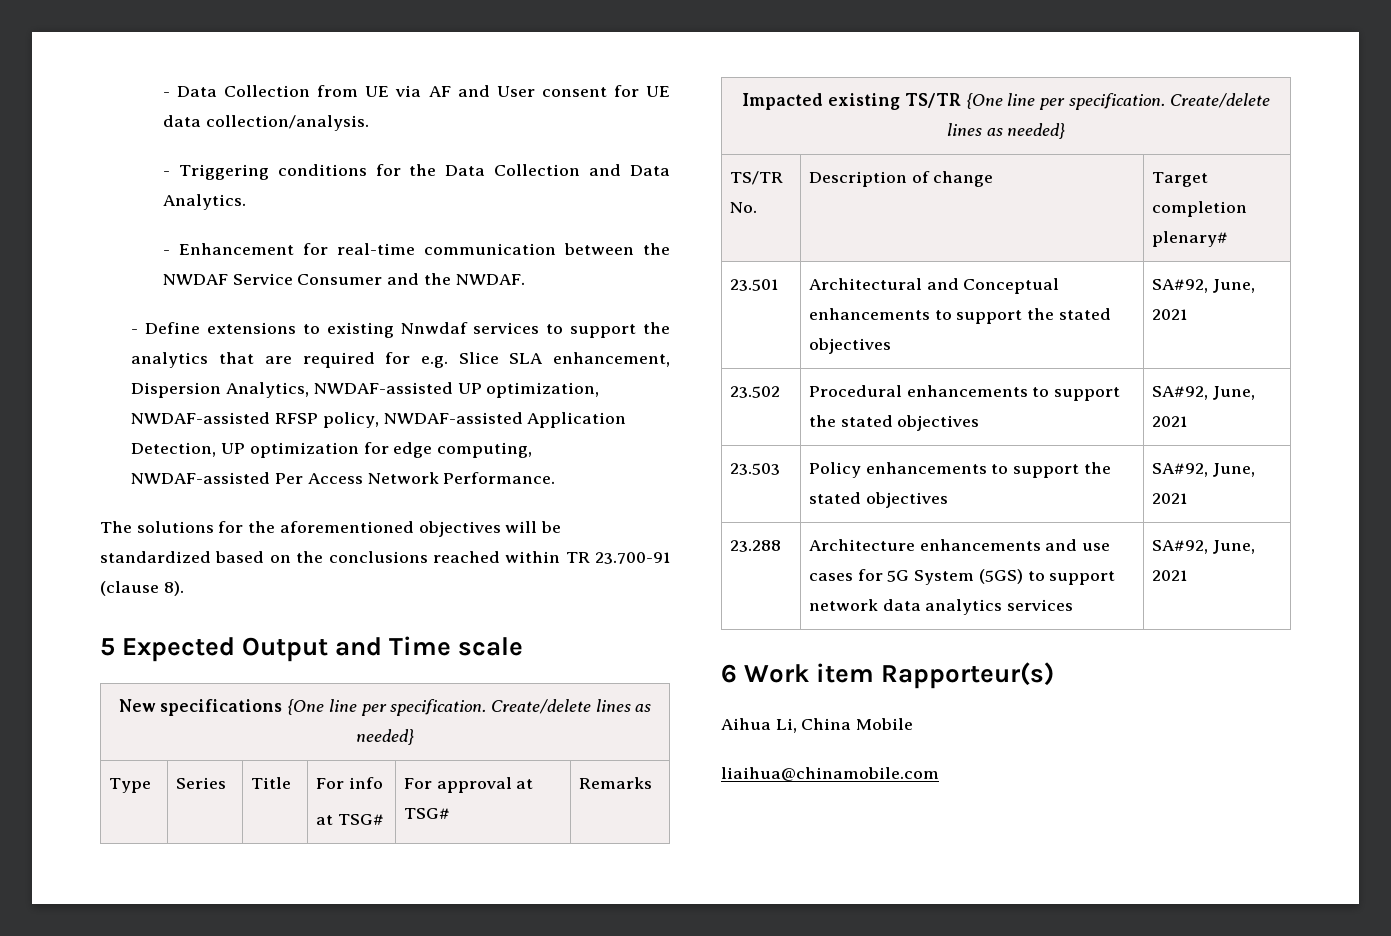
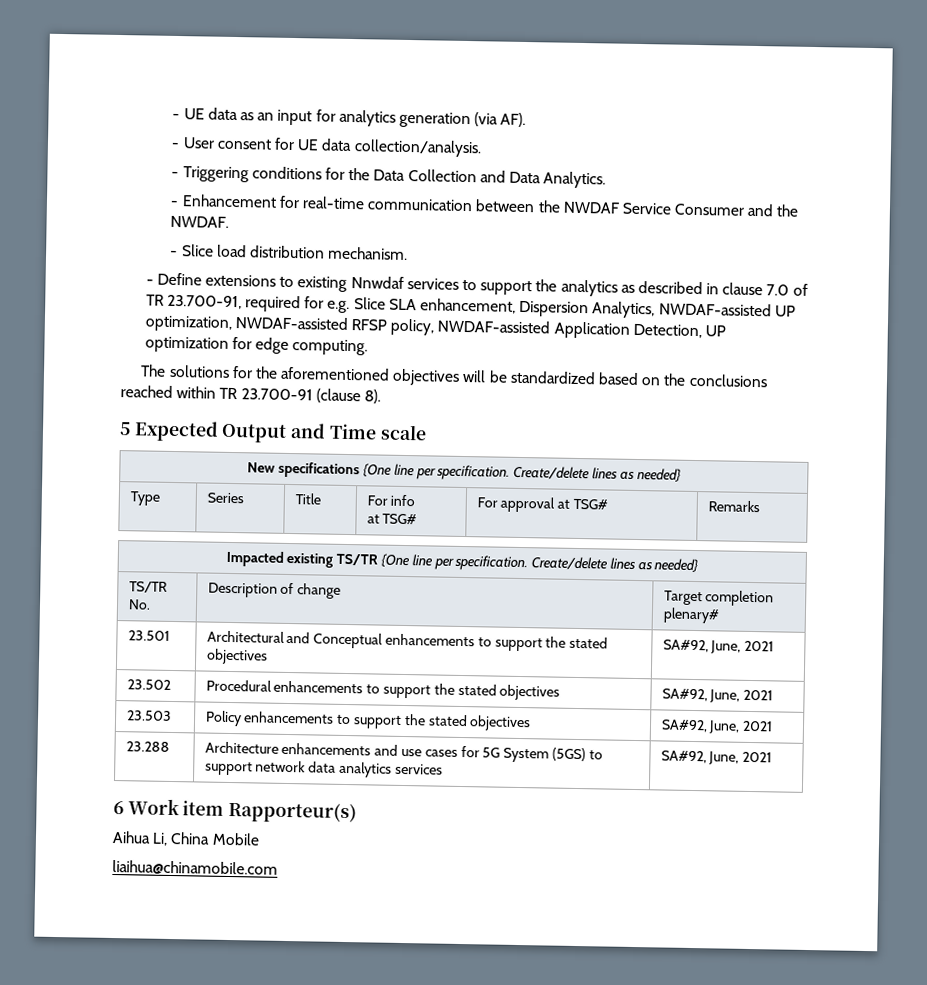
[162,85,490,97] - Data Collection from UE via AF and -> [172,107,527,129] [171,142,180,149] - UE data as an input for analytics generation (via AF). // -
(525, 279) none -> [170,244,409,261] // - Slice load distribution mechanism.
[219,352,292,364] that are -> [620,280,808,296] [145,294,242,310] as described in clause 7.0 of TR 23.700-91,
[437,442,533,458] [131,472,556,484] computing, NWDAF-assisted Per Access Network Performance. -> [292,339,369,356] computing.

